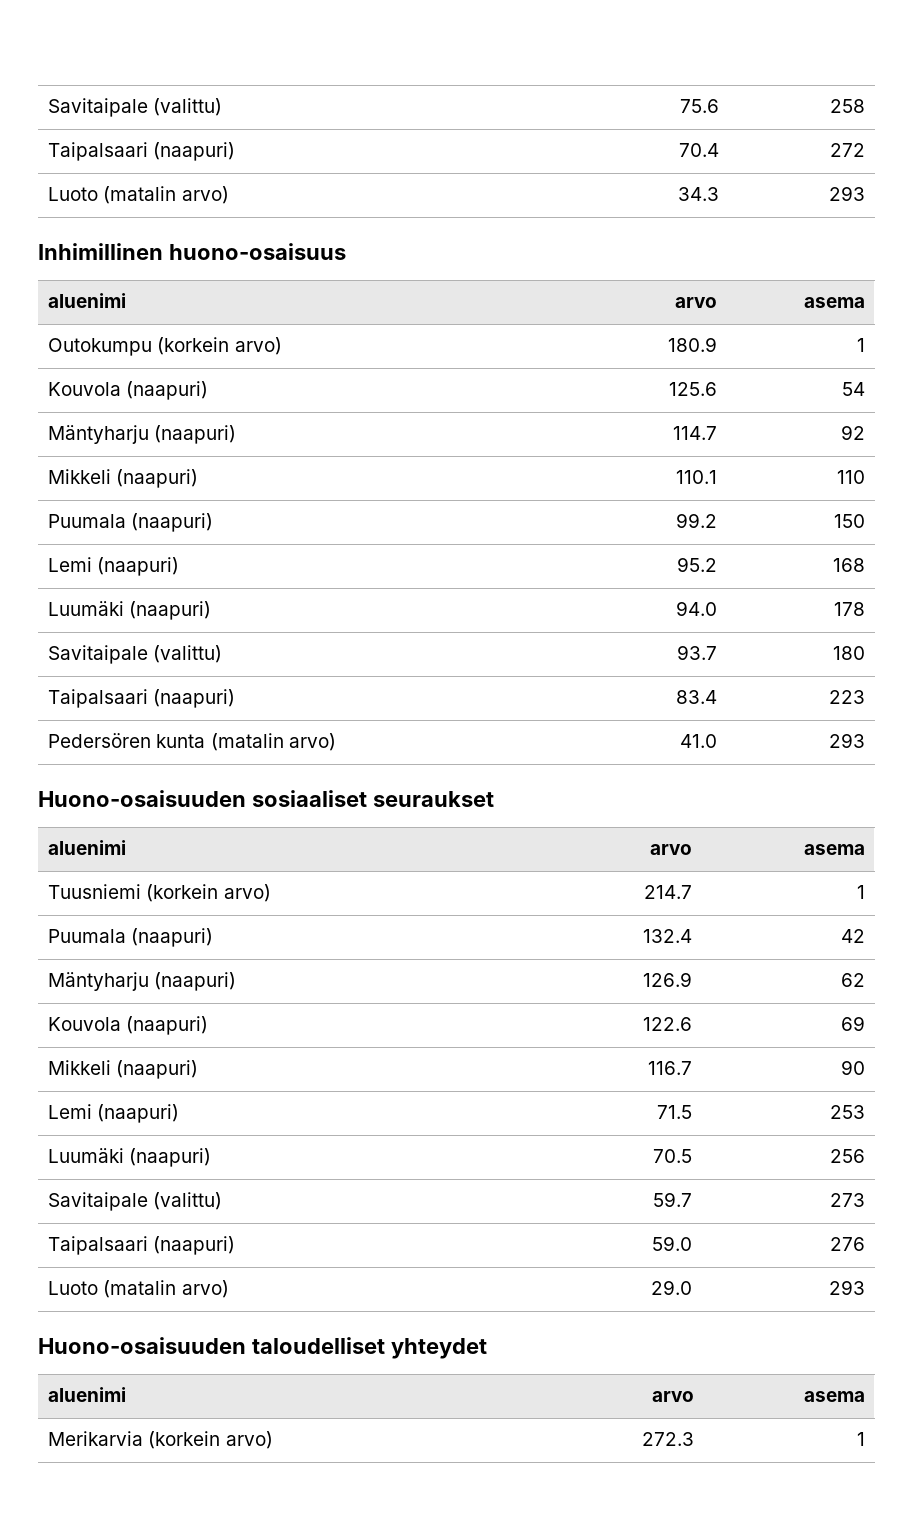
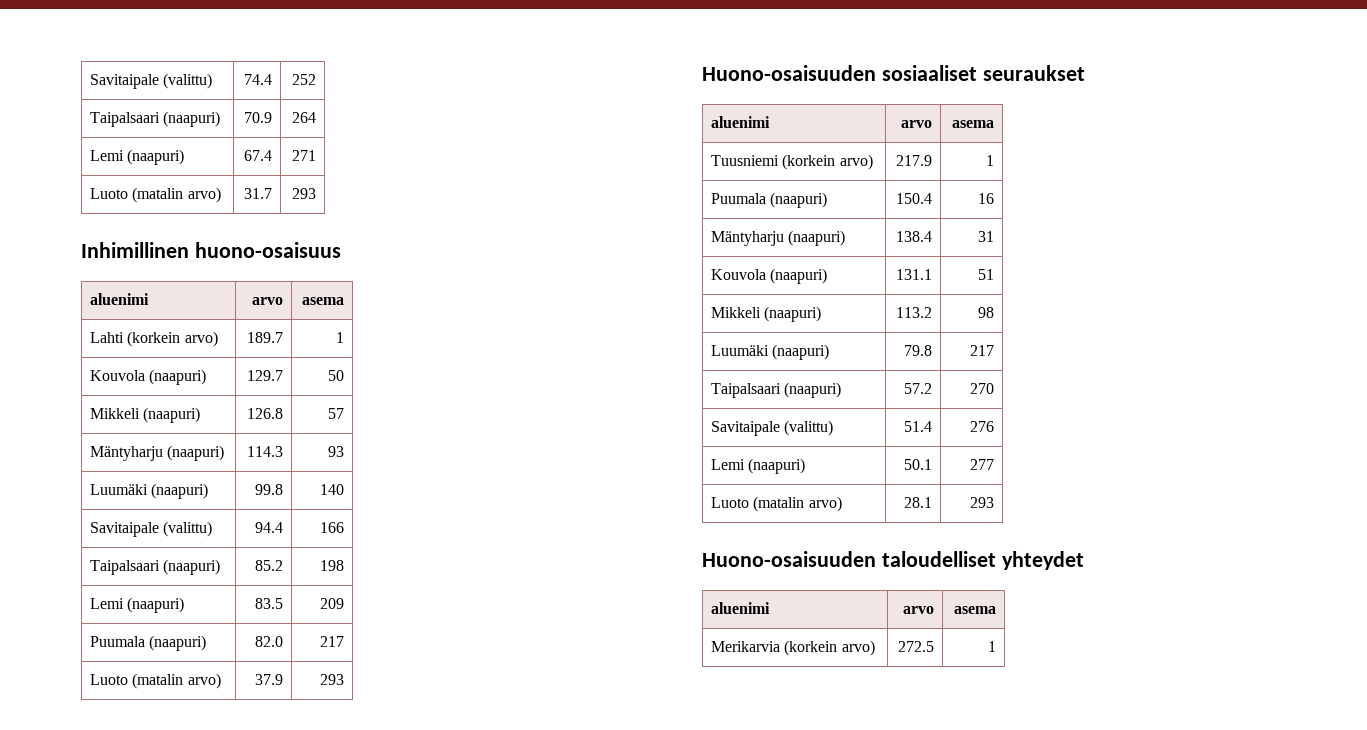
[48,98,223,117] [679,99,719,113] [829,99,865,113] [48,142,236,161] [678,143,719,157] [829,143,865,157] [48,186,229,204] [677,187,719,201] Savitaipale (valittu) | 75.6 | 258 // Taipalsaari (naapuri) | 70.4 | 272 // Luoto (matalin arvo) | 34.3 -> [90,73,213,89] [243,74,272,85] [291,74,316,85] [90,111,221,127] [243,112,272,123] [291,112,316,123] [90,149,185,165] [243,150,272,161] [291,150,316,161] [90,187,221,203] [243,188,272,199] Savitaipale (valittu) | 74.4 | 252 // Taipalsaari (naapuri) | 70.9 | 264 // Lemi (naapuri) | 67.4 | 271 // Luoto (matalin arvo) | 31.7
[48,337,282,356] [667,337,717,352] Outokumpu (korkein arvo) | 180.9 -> [90,331,218,347] [246,332,283,343] Lahti (korkein arvo) | 189.7
[668,382,717,396] [841,382,865,396] [48,425,237,444] [672,426,717,440] [840,425,865,440] [48,469,199,488] [675,470,717,484] [836,470,865,484] [48,513,214,532] [675,513,717,528] [833,514,865,528] [48,557,180,576] [676,557,717,572] [832,558,865,572] [48,601,212,620] [675,601,717,616] [833,602,865,616] [48,645,223,664] [676,645,717,660] [832,646,865,660] [48,689,236,708] [675,690,717,704] [828,690,865,704] [48,733,336,751] [679,734,717,748] 125.6 | 54 // Mäntyharju (naapuri) | 114.7 | 92 // Mikkeli (naapuri) | 110.1 | 110 // Puumala (naapuri) | 99.2 | 150 // Lemi (naapuri) | 95.2 | 168 // Luumäki (naapuri) | 94.0 | 178 // Savitaipale (valittu) | 93.7 | 180 // Taipalsaari (naapuri) | 83.4 | 223 // Pedersören kunta (matalin arvo) | 41.0 -> [246,370,283,381] [327,370,344,381] [90,407,201,423] [246,408,283,419] [327,408,344,419] [90,445,225,461] [246,446,283,457] [327,446,344,457] [90,483,209,499] [254,484,283,495] [319,484,344,495] [90,521,213,537] [254,522,283,533] [319,522,344,533] [90,559,221,575] [254,560,283,571] [319,560,344,571] [90,597,185,613] [254,598,283,609] [319,598,344,609] [90,635,207,651] [254,636,283,647] [319,636,344,647] [90,673,221,689] [254,674,283,685] 129.7 | 50 // Mikkeli (naapuri) | 126.8 | 57 // Mäntyharju (naapuri) | 114.3 | 93 // Luumäki (naapuri) | 99.8 | 140 // Savitaipale (valittu) | 94.4 | 166 // Taipalsaari (naapuri) | 85.2 | 198 // Lemi (naapuri) | 83.5 | 209 // Puumala (naapuri) | 82.0 | 217 // Luoto (matalin arvo) | 37.9
[643,885,692,899] 214.7 -> [895,155,932,166] 217.9
[642,929,692,943] [840,929,865,943] [48,972,237,991] [642,972,692,987] [840,973,865,987] [48,1016,209,1035] [642,1017,692,1031] [840,1016,865,1031] [48,1060,199,1079] [647,1061,692,1075] [840,1060,865,1075] [48,1104,180,1123] [656,1105,692,1119] [829,1105,865,1119] [48,1148,212,1167] [652,1149,692,1163] [829,1149,865,1163] [48,1192,223,1211] [652,1192,692,1207] [829,1193,865,1207] [48,1236,236,1255] [651,1236,692,1251] [829,1237,865,1251] [48,1280,229,1298] [650,1280,692,1295] 132.4 | 42 // Mäntyharju (naapuri) | 126.9 | 62 // Kouvola (naapuri) | 122.6 | 69 // Mikkeli (naapuri) | 116.7 | 90 // Lemi (naapuri) | 71.5 | 253 // Luumäki (naapuri) | 70.5 | 256 // Savitaipale (valittu) | 59.7 | 273 // Taipalsaari (naapuri) | 59.0 | 276 // Luoto (matalin arvo) | 29.0 -> [895,193,932,204] [977,193,994,204] [711,230,846,246] [895,231,932,242] [977,231,994,242] [711,268,828,284] [895,269,932,280] [977,269,994,280] [711,306,822,322] [895,307,932,318] [977,307,994,318] [711,344,830,360] [903,345,932,356] [969,345,994,356] [711,382,842,398] [903,383,932,394] [969,383,994,394] [711,420,834,436] [903,421,932,432] [969,421,994,432] [711,458,806,474] [903,459,932,470] [969,459,994,470] [711,496,842,512] [903,497,932,508] 150.4 | 16 // Mäntyharju (naapuri) | 138.4 | 31 // Kouvola (naapuri) | 131.1 | 51 // Mikkeli (naapuri) | 113.2 | 98 // Luumäki (naapuri) | 79.8 | 217 // Taipalsaari (naapuri) | 57.2 | 270 // Savitaipale (valittu) | 51.4 | 276 // Lemi (naapuri) | 50.1 | 277 // Luoto (matalin arvo) | 28.1
[641,1432,694,1446] 272.3 -> [897,641,934,652] 272.5

